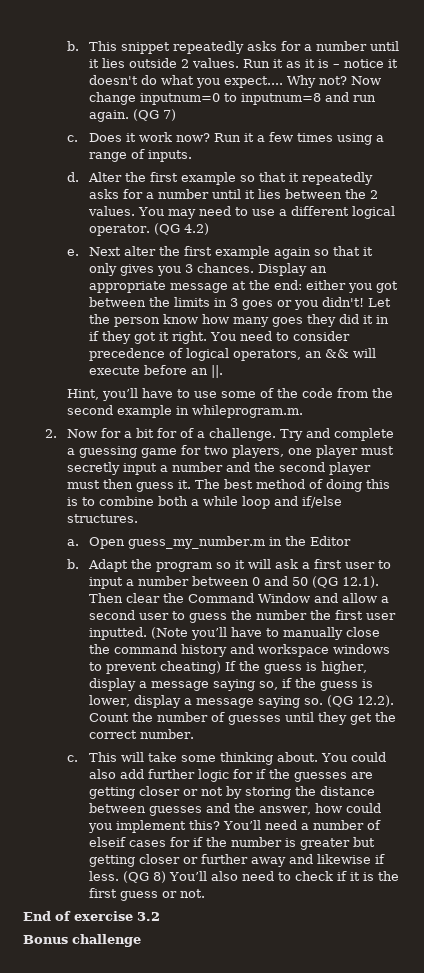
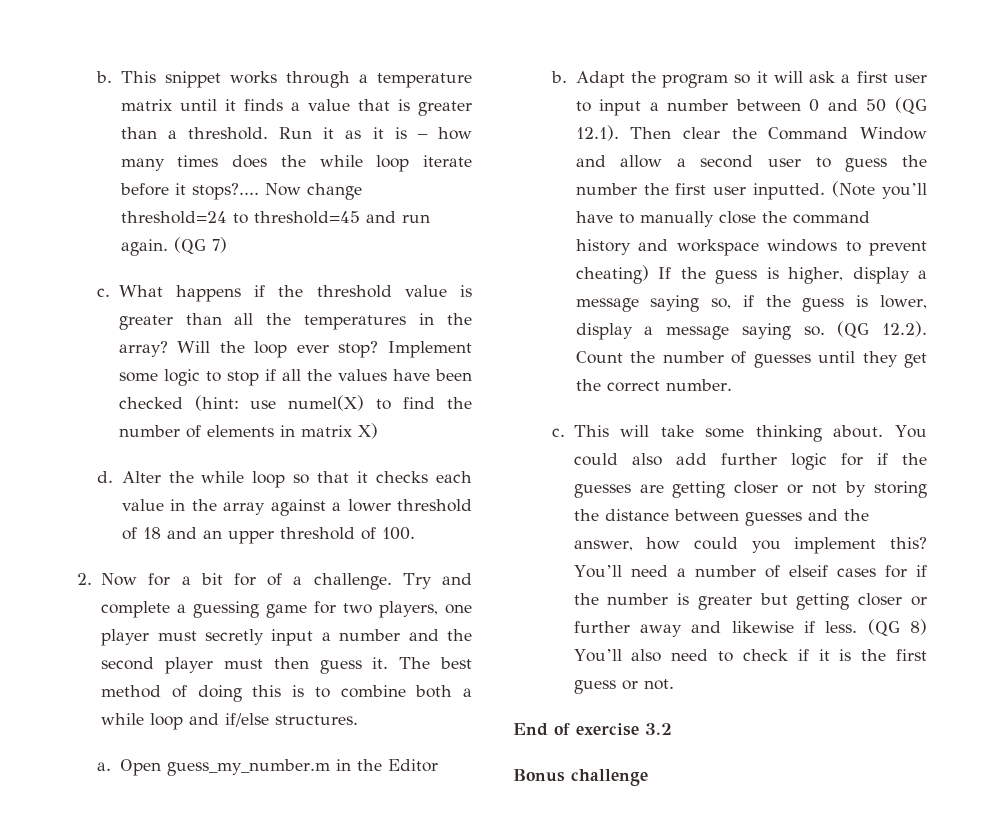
[173,41,400,54] [89,58,240,68] repeatedly asks for a number until it lies outside 2 values. -> [229,71,472,88] [120,99,472,116] [120,127,268,140] works through a temperature matrix until it finds a value that is greater than a threshold.
[344,59,399,68] [89,75,382,88] [89,92,322,105] notice it doesn't do what you expect.... Why not? Now change inputnum=0 to inputnum=8 -> [437,127,472,140] [120,155,472,172] [119,183,362,200] [120,211,360,224] how many times does the while loop iterate before it stops?.... Now change threshold=24 to threshold=45
[89,132,385,145] [89,149,193,162] Does it work now? Run it a few times using a range of inputs. -> [118,285,472,302] [118,313,473,330] [118,341,472,358] [118,369,472,386] [118,395,473,411] [118,423,378,439] What happens if the threshold value is greater than all the temperatures in the array? Will the loop ever stop? Implement some logic to stop if all the values have been checked (hint: use numel(X) to find the number of elements in matrix X)
[150,172,374,185] [89,189,379,199] [88,206,396,219] [89,223,210,236] [67,246,374,259] [89,263,328,276] [89,280,399,293] [89,297,392,310] [89,314,390,327] [89,331,351,344] [89,348,377,361] [89,365,224,378] [67,388,394,401] [67,405,304,418] first example so that it repeatedly asks for a number until it lies between the 2 values. You may need to use a different logical operator. (QG 4.2) // e. Next alter the first example again so that it only gives you 3 chances. Display an appropriate message at the end: either you got between the limits in 3 goes or you didn't! Let the person know how many goes they did it in if they got it right. You need to consider precedence of logical operators, an && will execute before an ||. // Hint, you’ll have to use some of the code from the second example in whileprogram.m. -> [201,471,473,488] [121,499,473,516] [121,527,415,544] while loop so that it checks each value in the array against a lower threshold of 18 and an upper threshold of 100.

